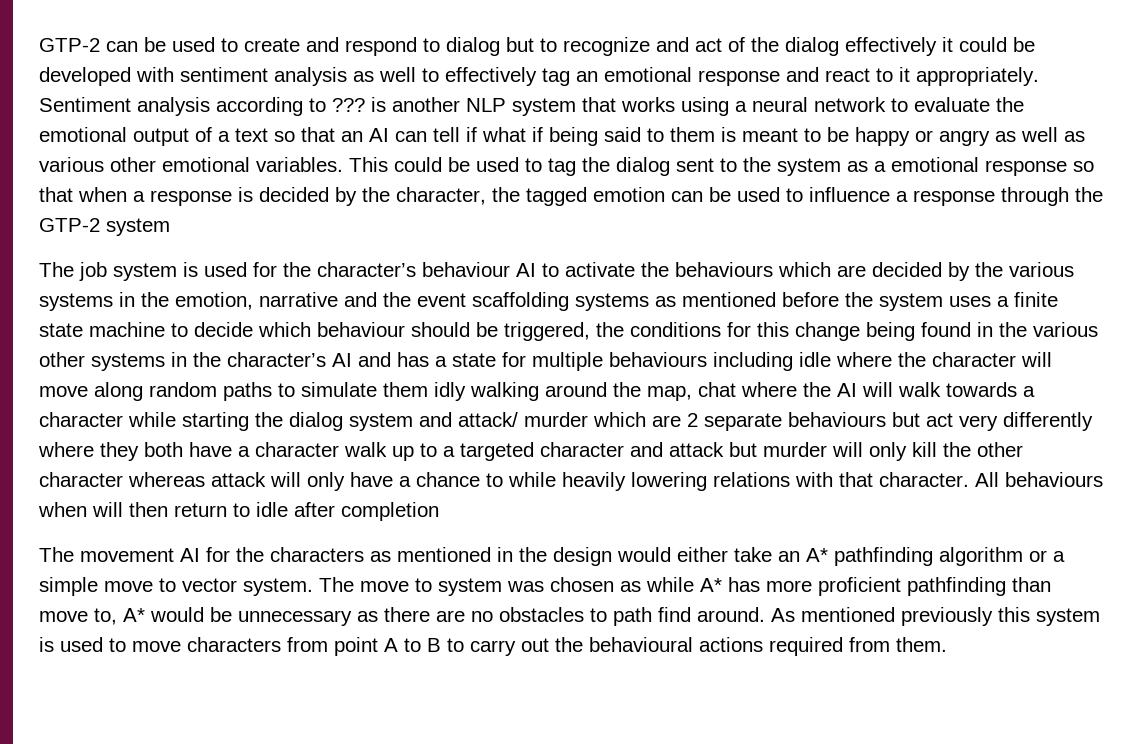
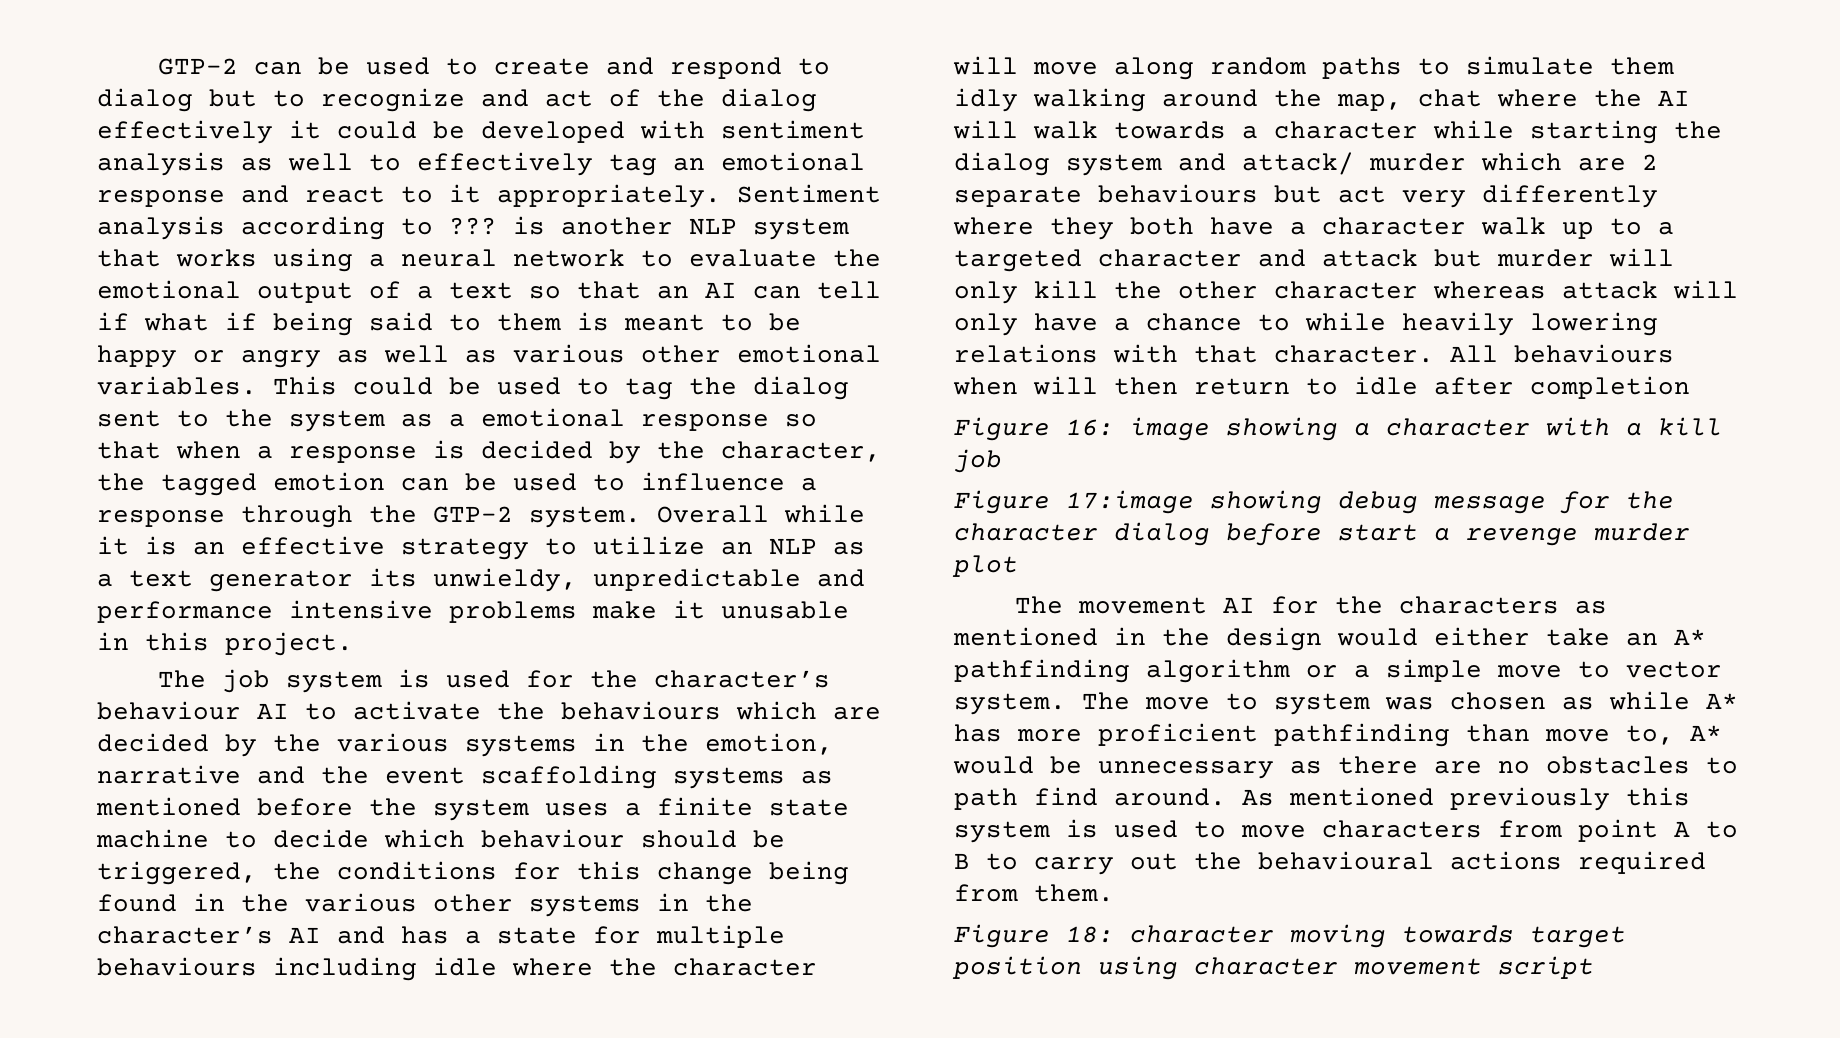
[106,218,170,236] system -> [529,504,865,528] [97,536,865,560] [97,568,865,592] [97,600,849,623] [97,632,353,656] system. Overall while it is an effective strategy to utilize an NLP as a text generator its unwieldy, unpredictable and performance intensive problems make it unusable in this project.
(439, 511) none -> [954,417,1722,441] [954,449,1002,473] [954,490,1674,514] [954,522,1690,546] [952,555,1018,577] // Figure 16: image showing a character with a kill job // Figure 17:image showing debug message for the character dialog before start a revenge murder plot
(947, 644) none -> [954,924,1626,948] [952,956,1594,980] // Figure 18: character moving towards target position using character movement script

